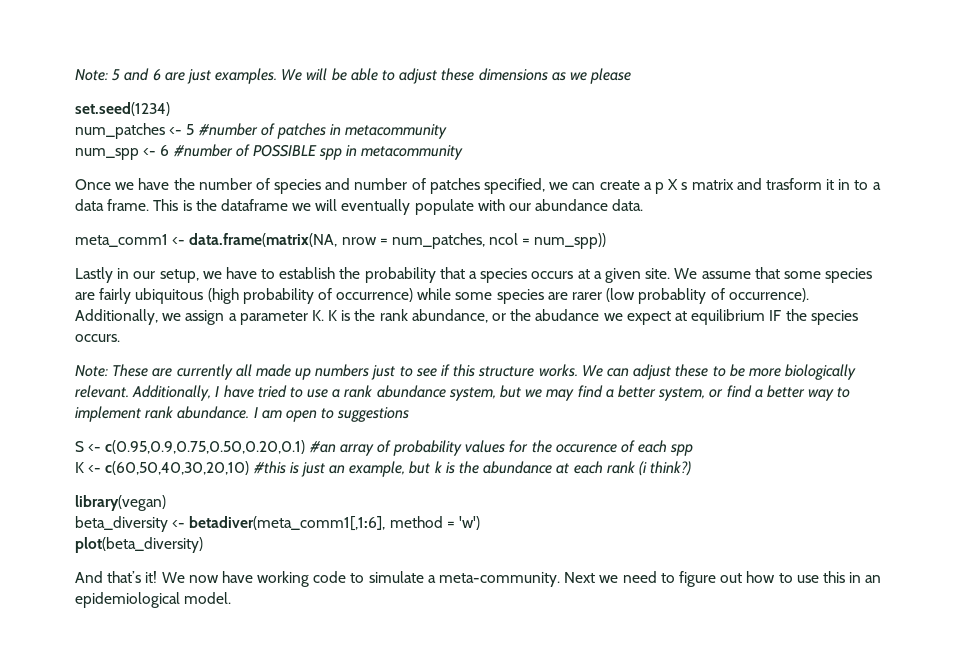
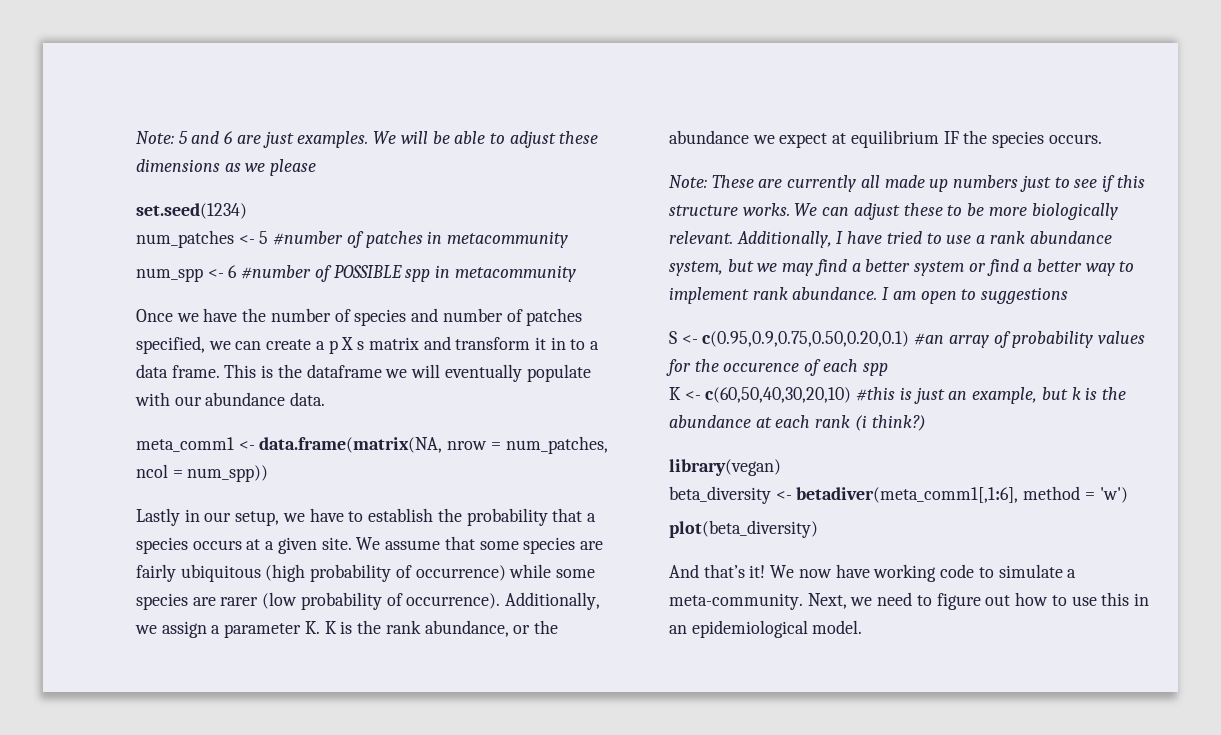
[765,178,822,190] trasform -> [455,337,531,350] transform
[638,288,707,304] probablity -> [300,592,382,610] probability
[535,309,600,321] abudance -> [669,130,749,144] abundance
[658,387,706,401] system, -> [914,261,965,276] system
[564,572,596,583] Next -> [807,593,847,609] Next,

